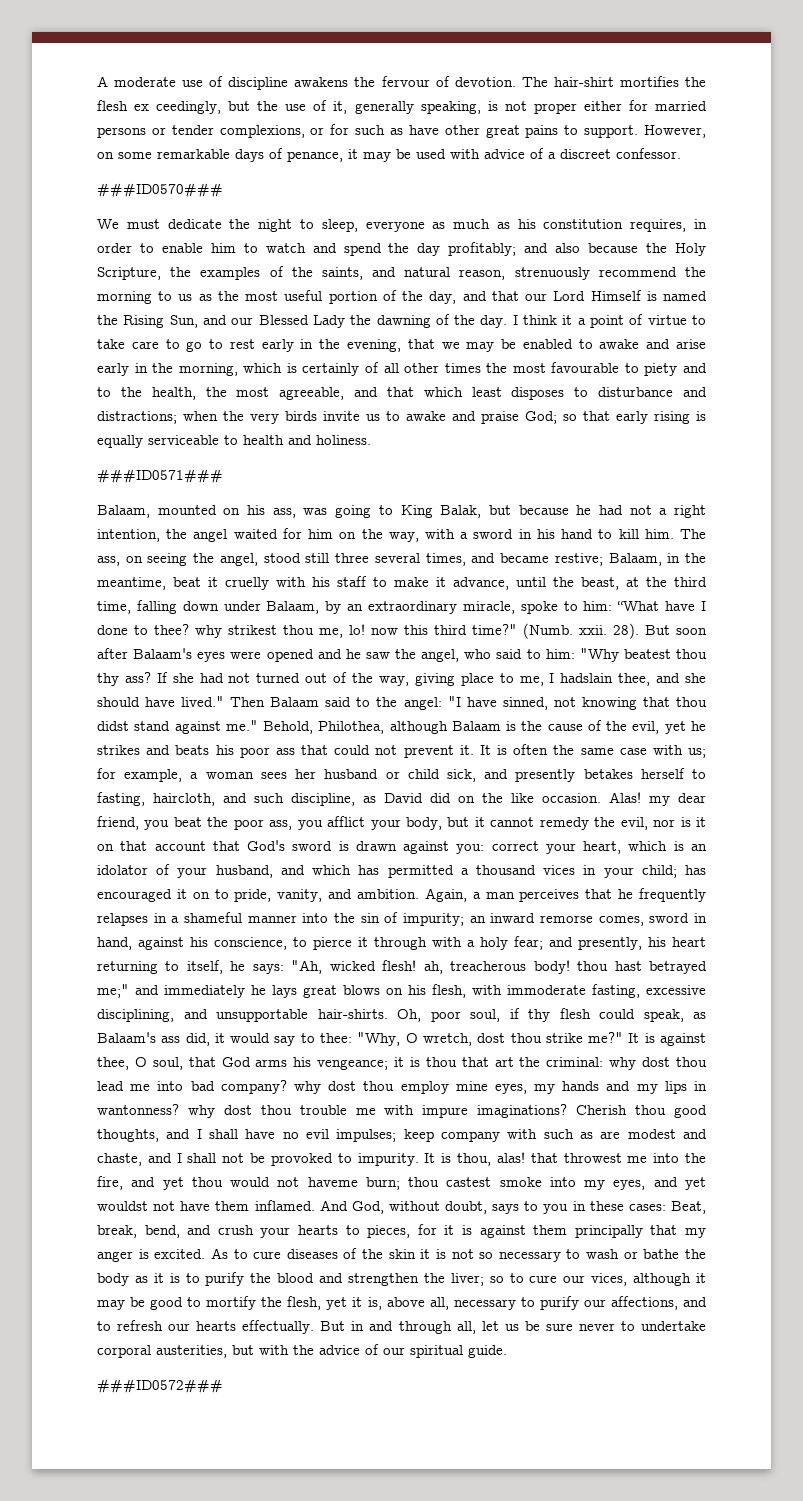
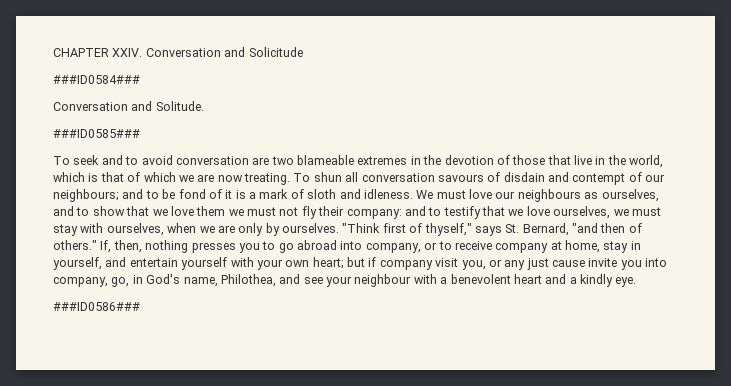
[97,76,707,90] [97,100,707,114] [97,124,706,138] [97,148,681,162] [97,183,223,197] [97,219,707,232] [97,242,706,256] [97,266,706,280] [97,290,708,304] [97,314,706,328] [97,339,706,352] [97,362,707,376] [97,387,708,400] [97,411,706,424] [97,435,371,448] [97,469,223,483] [97,505,706,518] [97,528,706,542] [97,553,707,566] [97,576,707,590] [97,600,706,614] [97,623,707,639] [97,648,707,662] [97,672,707,686] [97,696,707,710] [97,720,706,734] [97,744,706,758] [97,768,706,782] [97,792,706,806] [97,816,707,830] [97,840,707,854] [97,864,706,878] [97,888,706,902] [97,912,707,926] [97,936,706,950] [97,960,707,974] [97,984,706,998] [97,1008,706,1022] [97,1032,706,1046] [97,1057,707,1070] [97,1080,707,1094] [97,1104,707,1118] [97,1129,707,1142] [97,1152,707,1166] [97,1176,706,1190] [97,1200,706,1214] [97,1224,707,1238] [97,1248,707,1262] [97,1272,707,1286] [97,1296,707,1310] [97,1320,706,1334] [97,1344,507,1358] [97,1379,223,1393] A moderate use of discipline awakens the fervour of devotion. The hair-shirt mortifies the flesh ex ceedingly, but the use of it, generally speaking, is not proper either for married persons or tender complexions, or for such as have other great pains to support. However, on some remarkable days of penance, it may be used with advice of a discreet confessor. // ###ID0570### // We must dedicate the night to sleep, everyone as much as his constitution requires, in order to enable him to watch and spend the day profitably; and also because the Holy Scripture, the examples of the saints, and natural reason, strenuously recommend the morning to us as the most useful portion of the day, and that our Lord Himself is named the Rising Sun, and our Blessed Lady the dawning of the day. I think it a point of virtue to take care to go to rest early in the evening, that we may be enabled to awake and arise early in the morning, which is certainly of all other times the most favourable to piety and to the health, the most agreeable, and that which least disposes to disturbance and distractions; when the very birds invite us to awake and praise God; so that early rising is equally serviceable to health and holiness. // ###ID0571### // Balaam, mounted on his ass, was going to King Balak, but because he had not a right intention, the angel waited for him on the way, with a sword in his hand to kill him. The ass, on seeing the angel, stood still three several times, and became restive; Balaam, in the meantime, beat it cruelly with his staff to make it advance, until the beast, at the third time, falling down under Balaam, by an extraordinary miracle, spoke to him: “What have I done to thee? why strikest thou me, lo! now this third time?" (Numb. xxii. 28). But soon after Balaam's eyes were opened and he saw the angel, who said to him: "Why beatest thou thy ass? If she had not turned out of the way, giving place to me, I hadslain thee, and she should have lived." Then Balaam said to the angel: "I have sinned, not knowing that thou didst stand against me." Behold, Philothea, although Balaam is the cause of the evil, yet he strikes and beats his poor ass that could not prevent it. It is often the same case with us; for example, a woman sees her husband or child sick, and presently betakes herself to fasting, haircloth, and such discipline, as David did on the like occasion. Alas! my dear friend, you beat the poor ass, you afflict your body, but it cannot remedy the evil, nor is it on that account that God's sword is drawn against you: correct your heart, which is an idolator of your husband, and which has permitted a thousand vices in your child; has encouraged it on to pride, vanity, and ambition. Again, a man perceives that he frequently relapses in a shameful manner into the sin of impurity; an inward remorse comes, sword in hand, against his conscience, to pierce it through with a holy fear; and presently, his heart returning to itself, he says: "Ah, wicked flesh! ah, treacherous body! thou hast betrayed me;" and immediately he lays great blows on his flesh, with immoderate fasting, excessive disciplining, and unsupportable hair-shirts. Oh, poor soul, if thy flesh could speak, as Balaam's ass did, it would say to thee: "Why, O wretch, dost thou strike me?" It is against thee, O soul, that God arms his vengeance; it is thou that art the criminal: why dost thou lead me into bad company? why dost thou employ mine eyes, my hands and my lips in wantonness? why dost thou trouble me with impure imaginations? Cherish thou good thoughts, and I shall have no evil impulses; keep company with such as are modest and chaste, and I shall not be provoked to impurity. It is thou, alas! that throwest me into the fire, and yet thou would not haveme burn; thou castest smoke into my eyes, and yet wouldst not have them inflamed. And God, without doubt, says to you in these cases: Beat, break, bend, and crush your hearts to pieces, for it is against them principally that my anger is excited. As to cure diseases of the skin it is not so necessary to wash or bathe the body as it is to purify the blood and strengthen the liver; so to cure our vices, although it may be good to mortify the flesh, yet it is, above all, necessary to purify our affections, and to refresh our hearts effectually. But in and through all, let us be sure never to undertake corporal austerities, but with the advice of our spiritual guide. // ###ID0572### -> [53,47,303,57] [53,75,140,84] [53,101,204,111] [53,129,140,138] [53,155,664,168] [53,172,666,185] [53,189,659,202] [53,206,661,219] [53,223,642,236] [53,240,641,253] [53,257,668,270] [53,274,637,287] [53,302,140,311] CHAPTER XXIV. Conversation and Solicitude // ###ID0584### // Conversation and Solitude. // ###ID0585### // To seek and to avoid conversation are two blameable extremes in the devotion of those that live in the world, which is that of which we are now treating. To shun all conversation savours of disdain and contempt of our neighbours; and to be fond of it is a mark of sloth and idleness. We must love our neighbours as ourselves, and to show that we love them we must not fly their company: and to testify that we love ourselves, we must stay with ourselves, when we are only by ourselves. "Think first of thyself," says St. Bernard, "and then of others." If, then, nothing presses you to go abroad into company, or to receive company at home, stay in yourself, and entertain yourself with your own heart; but if company visit you, or any just cause invite you into company, go, in God's name, Philothea, and see your neighbour with a benevolent heart and a kindly eye. // ###ID0586###

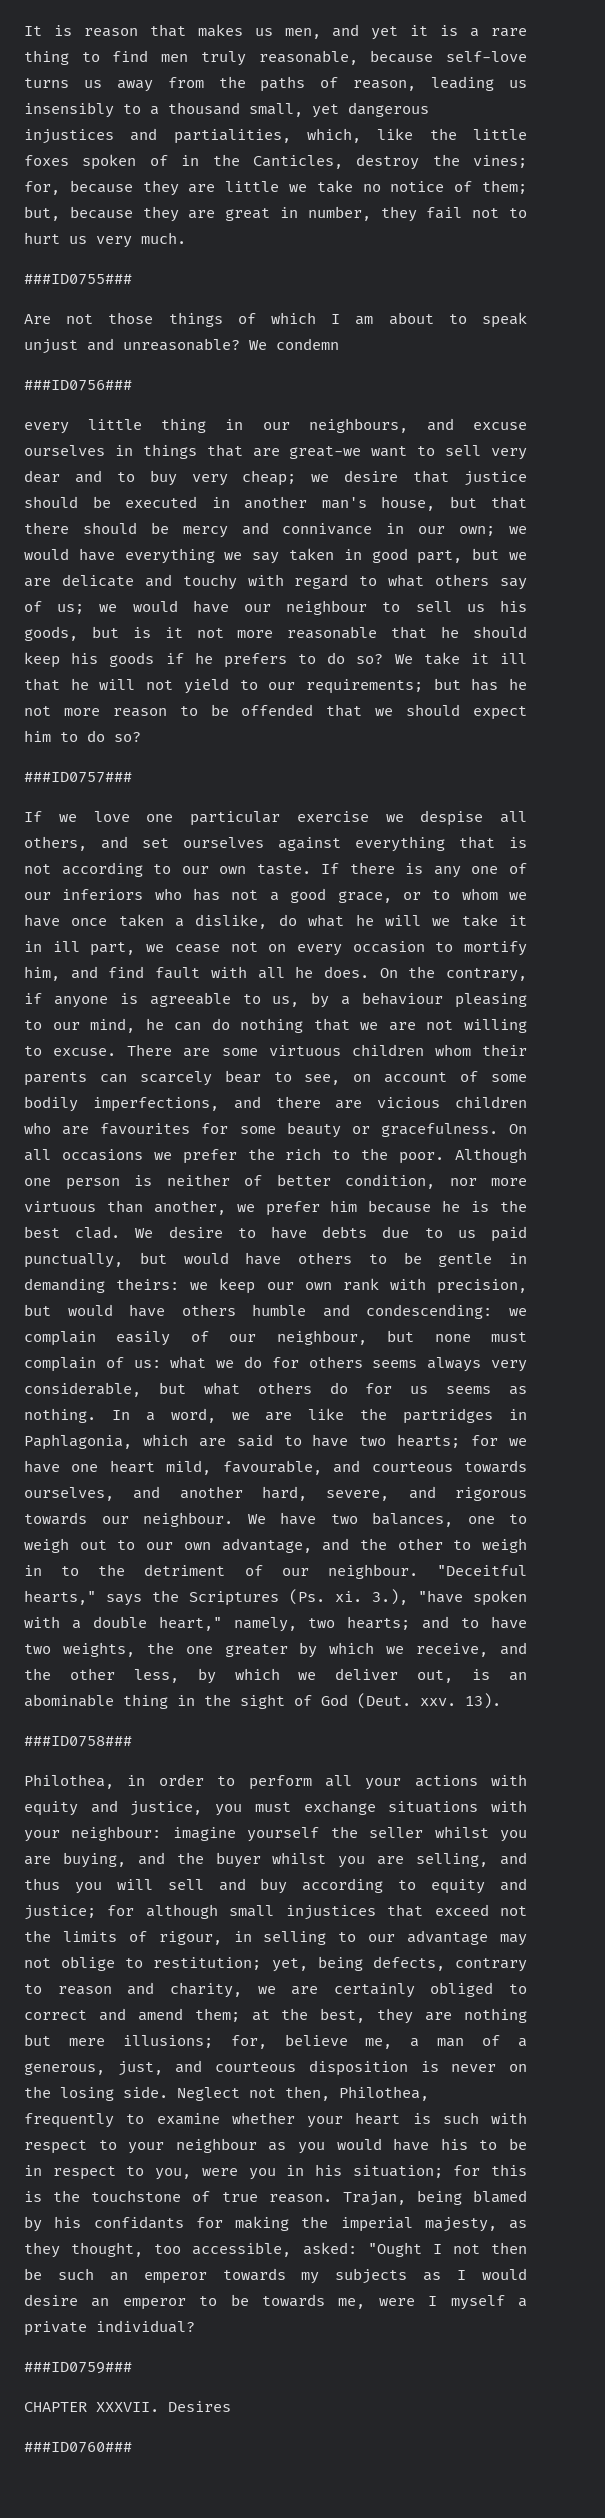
[53,47,303,57] [53,75,140,84] [53,101,204,111] [53,129,140,138] [53,155,664,168] [53,172,666,185] [53,189,659,202] [53,206,661,219] [53,223,642,236] [53,240,641,253] [53,257,668,270] [53,274,637,287] [53,302,140,311] CHAPTER XXIV. Conversation and Solicitude // ###ID0584### // Conversation and Solitude. // ###ID0585### // To seek and to avoid conversation are two blameable extremes in the devotion of those that live in the world, which is that of which we are now treating. To shun all conversation savours of disdain and contempt of our neighbours; and to be fond of it is a mark of sloth and idleness. We must love our neighbours as ourselves, and to show that we love them we must not fly their company: and to testify that we love ourselves, we must stay with ourselves, when we are only by ourselves. "Think first of thyself," says St. Bernard, "and then of others." If, then, nothing presses you to go abroad into company, or to receive company at home, stay in yourself, and entertain yourself with your own heart; but if company visit you, or any just cause invite you into company, go, in God's name, Philothea, and see your neighbour with a benevolent heart and a kindly eye. // ###ID0586### -> [24,24,528,40] [24,50,527,66] [24,76,528,92] [24,102,429,118] [24,128,527,144] [24,154,527,170] [24,180,527,196] [24,206,527,222] [24,232,186,248] [24,274,132,285] [24,312,527,328] [24,338,339,354] [24,380,132,391] [24,418,527,434] [24,444,528,460] [24,470,528,486] [24,496,527,511] [24,522,528,538] [24,548,527,564] [24,574,528,590] [24,600,527,615] [24,626,527,641] [24,652,527,668] [24,678,527,694] [24,704,528,720] [24,730,141,742] [24,772,132,783] [24,810,527,826] [24,836,527,852] [24,862,527,878] [24,888,527,903] [24,914,528,929] [24,941,527,956] [24,966,527,982] [24,992,528,1008] [24,1018,527,1033] [24,1044,527,1057] [24,1070,528,1086] [24,1096,527,1112] [24,1122,527,1138] [24,1148,528,1164] [24,1174,527,1190] [24,1200,528,1216] [24,1226,527,1242] [24,1252,527,1268] [24,1278,527,1294] [24,1304,527,1319] [24,1330,528,1346] [24,1356,528,1372] [24,1382,527,1397] [24,1408,528,1424] [24,1434,528,1450] [24,1460,527,1475] [24,1486,527,1501] [24,1512,527,1527] [24,1538,527,1553] [24,1564,527,1579] [24,1589,527,1606] [24,1616,528,1632] [24,1642,528,1658] [24,1668,528,1684] [24,1693,501,1709] [24,1736,132,1747] [24,1774,527,1790] [24,1800,527,1816] [24,1826,527,1842] [24,1852,528,1868] [24,1878,528,1894] [24,1904,527,1920] [24,1930,528,1946] [24,1956,527,1972] [24,1982,527,1998] [24,2008,528,2024] [24,2034,528,2049] [24,2060,527,2076] [24,2086,429,2101] [24,2112,527,2128] [24,2138,528,2154] [24,2164,527,2180] [24,2190,527,2206] [24,2216,527,2232] [24,2242,527,2258] [24,2268,528,2284] [24,2294,527,2310] [24,2320,195,2336] [24,2362,132,2374] [24,2401,231,2412] [24,2442,132,2453] It is reason that makes us men, and yet it is a rare thing to find men truly reasonable, because self-love turns us away from the paths of reason, leading us insensibly to a thousand small, yet dangerous injustices and partialities, which, like the little foxes spoken of in the Canticles, destroy the vines; for, because they are little we take no notice of them; but, because they are great in number, they fail not to hurt us very much. // ###ID0755### // Are not those things of which I am about to speak unjust and unreasonable? We condemn // ###ID0756### // every little thing in our neighbours, and excuse ourselves in things that are great-we want to sell very dear and to buy very cheap; we desire that justice should be executed in another man's house, but that there should be mercy and connivance in our own; we would have everything we say taken in good part, but we are delicate and touchy with regard to what others say of us; we would have our neighbour to sell us his goods, but is it not more reasonable that he should keep his goods if he prefers to do so? We take it ill that he will not yield to our requirements; but has he not more reason to be offended that we should expect him to do so? // ###ID0757### // If we love one particular exercise we despise all others, and set ourselves against everything that is not according to our own taste. If there is any one of our inferiors who has not a good grace, or to whom we have once taken a dislike, do what he will we take it in ill part, we cease not on every occasion to mortify him, and find fault with all he does. On the contrary, if anyone is agreeable to us, by a behaviour pleasing to our mind, he can do nothing that we are not willing to excuse. There are some virtuous children whom their parents can scarcely bear to see, on account of some bodily imperfections, and there are vicious children who are favourites for some beauty or gracefulness. On all occasions we prefer the rich to the poor. Although one person is neither of better condition, nor more virtuous than another, we prefer him because he is the best clad. We desire to have debts due to us paid punctually, but would have others to be gentle in demanding theirs: we keep our own rank with precision, but would have others humble and condescending: we complain easily of our neighbour, but none must complain of us: what we do for others seems always very considerable, but what others do for us seems as nothing. In a word, we are like the partridges in Paphlagonia, which are said to have two hearts; for we have one heart mild, favourable, and courteous towards ourselves, and another hard, severe, and rigorous towards our neighbour. We have two balances, one to weigh out to our own advantage, and the other to weigh in to the detriment of our neighbour. "Deceitful hearts," says the Scriptures (Ps. xi. 3.), "have spoken with a double heart," namely, two hearts; and to have two weights, the one greater by which we receive, and the other less, by which we deliver out, is an abominable thing in the sight of God (Deut. xxv. 13). // ###ID0758### // Philothea, in order to perform all your actions with equity and justice, you must exchange situations with your neighbour: imagine yourself the seller whilst you are buying, and the buyer whilst you are selling, and thus you will sell and buy according to equity and justice; for although small injustices that exceed not the limits of rigour, in selling to our advantage may not oblige to restitution; yet, being defects, contrary to reason and charity, we are certainly obliged to correct and amend them; at the best, they are nothing but mere illusions; for, believe me, a man of a generous, just, and courteous disposition is never on the losing side. Neglect not then, Philothea, frequently to examine whether your heart is such with respect to your neighbour as you would have his to be in respect to you, were you in his situation; for this is the touchstone of true reason. Trajan, being blamed by his confidants for making the imperial majesty, as they thought, too accessible, asked: "Ought I not then be such an emperor towards my subjects as I would desire an emperor to be towards me, were I myself a private individual? // ###ID0759### // CHAPTER XXXVII. Desires // ###ID0760###

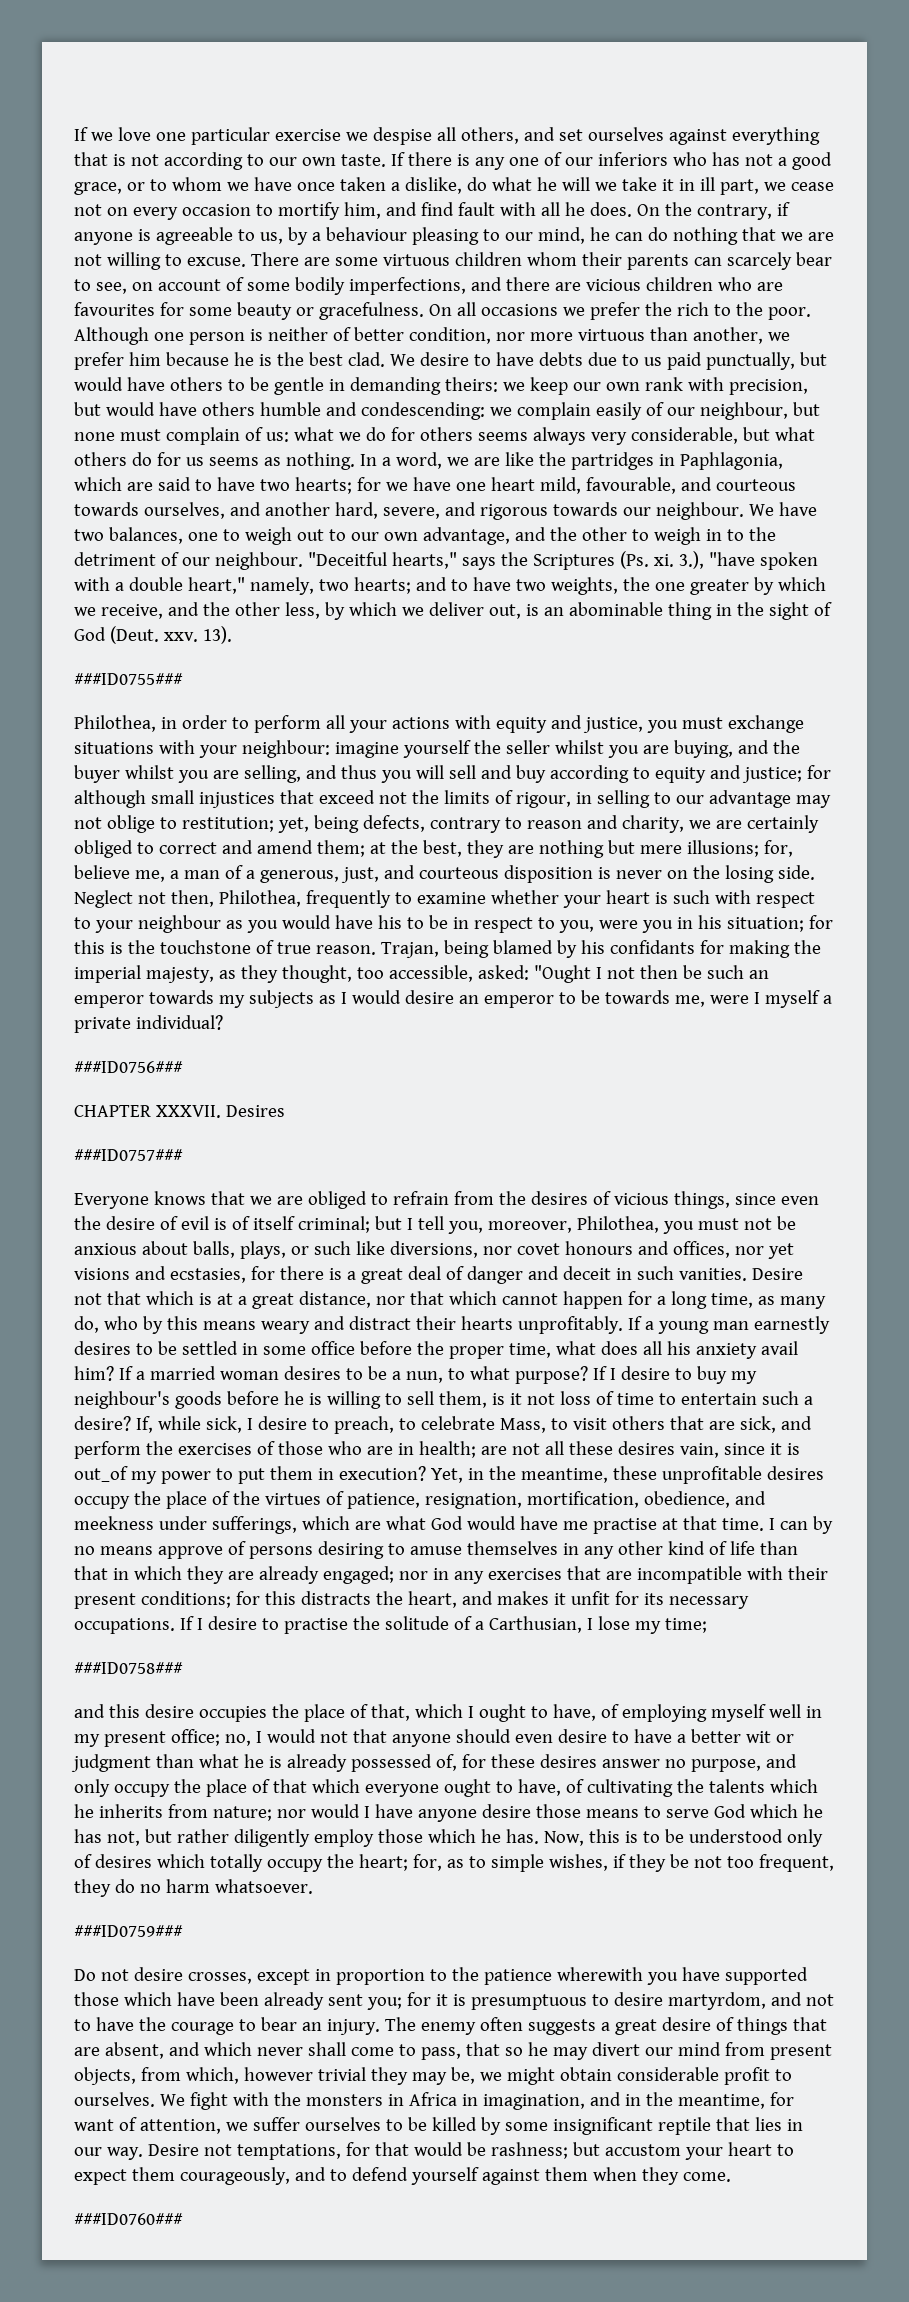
[24,24,528,40] [24,50,527,66] [24,76,528,92] [24,102,429,118] [24,128,527,144] [24,154,527,170] [24,180,527,196] [24,206,527,222] [24,232,186,248] [24,274,132,285] [24,312,527,328] [24,338,339,354] [24,380,132,391] [24,418,527,434] [24,444,528,460] [24,470,528,486] [24,496,527,511] [24,522,528,538] [24,548,527,564] [24,574,528,590] [24,600,527,615] [24,626,527,641] [24,652,527,668] [24,678,527,694] [24,704,528,720] [24,730,141,742] [24,772,132,783] It is reason that makes us men, and yet it is a rare thing to find men truly reasonable, because self-love turns us away from the paths of reason, leading us insensibly to a thousand small, yet dangerous injustices and partialities, which, like the little foxes spoken of in the Canticles, destroy the vines; for, because they are little we take no notice of them; but, because they are great in number, they fail not to hurt us very much. // ###ID0755### // Are not those things of which I am about to speak unjust and unreasonable? We condemn // ###ID0756### // every little thing in our neighbours, and excuse ourselves in things that are great-we want to sell very dear and to buy very cheap; we desire that justice should be executed in another man's house, but that there should be mercy and connivance in our own; we would have everything we say taken in good part, but we are delicate and touchy with regard to what others say of us; we would have our neighbour to sell us his goods, but is it not more reasonable that he should keep his goods if he prefers to do so? We take it ill that he will not yield to our requirements; but has he not more reason to be offended that we should expect him to do so? // ###ID0757### // -> (74, 134) none
[24,1736,132,1747] ###ID0758### -> [74,673,183,685] ###ID0755###
[24,2362,132,2374] ###ID0759### -> [74,1061,183,1073] ###ID0756###
(231, 2406) none -> [74,1149,183,1161] [74,1191,819,1209] [74,1216,796,1234] [74,1241,794,1259] [74,1266,803,1284] [74,1291,826,1309] [74,1316,830,1334] [74,1341,798,1359] [74,1366,757,1384] [74,1391,813,1409] [74,1416,812,1434] [74,1441,800,1459] [74,1466,824,1484] [74,1491,766,1509] [74,1516,833,1534] [74,1541,798,1559] [74,1566,828,1584] [74,1591,749,1609] [74,1616,707,1634] [74,1662,183,1674] [74,1704,822,1722] [74,1729,794,1747] [71,1754,797,1772] [74,1779,818,1797] [74,1804,823,1822] [74,1829,823,1847] [74,1854,834,1872] [74,1879,313,1897] [74,1925,183,1937] [74,1967,808,1985] [74,1992,834,2010] [74,2017,827,2035] [74,2042,832,2060] [74,2067,792,2085] [74,2092,794,2110] [74,2117,803,2135] [74,2142,794,2160] [74,2167,731,2185] // ###ID0757### // Everyone knows that we are obliged to refrain from the desires of vicious things, since even the desire of evil is of itself criminal; but I tell you, moreover, Philothea, you must not be anxious about balls, plays, or such like diversions, nor covet honours and offices, nor yet visions and ecstasies, for there is a great deal of danger and deceit in such vanities. Desire not that which is at a great distance, nor that which cannot happen for a long time, as many do, who by this means weary and distract their hearts unprofitably. If a young man earnestly desires to be settled in some office before the proper time, what does all his anxiety avail him? If a married woman desires to be a nun, to what purpose? If I desire to buy my neighbour's goods before he is willing to sell them, is it not loss of time to entertain such a desire? If, while sick, I desire to preach, to celebrate Mass, to visit others that are sick, and perform the exercises of those who are in health; are not all these desires vain, since it is out_of my power to put them in execution? Yet, in the meantime, these unprofitable desires occupy the place of the virtues of patience, resignation, mortification, obedience, and meekness under sufferings, which are what God would have me practise at that time. I can by no means approve of persons desiring to amuse themselves in any other kind of life than that in which they are already engaged; nor in any exercises that are incompatible with their present conditions; for this distracts the heart, and makes it unfit for its necessary occupations. If I desire to practise the solitude of a Carthusian, I lose my time; // ###ID0758### // and this desire occupies the place of that, which I ought to have, of employing myself well in my present office; no, I would not that anyone should even desire to have a better wit or judgment than what he is already possessed of, for these desires answer no purpose, and only occupy the place of that which everyone ought to have, of cultivating the talents which he inherits from nature; nor would I have anyone desire those means to serve God which he has not, but rather diligently employ those which he has. Now, this is to be understood only of desires which totally occupy the heart; for, as to simple wishes, if they be not too frequent, they do no harm whatsoever. // ###ID0759### // Do not desire crosses, except in proportion to the patience wherewith you have supported those which have been already sent you; for it is presumptuous to desire martyrdom, and not to have the courage to bear an injury. The enemy often suggests a great desire of things that are absent, and which never shall come to pass, that so he may divert our mind from present objects, from which, however trivial they may be, we might obtain considerable profit to ourselves. We fight with the monsters in Africa in imagination, and in the meantime, for want of attention, we suffer ourselves to be killed by some insignificant reptile that lies in our way. Desire not temptations, for that would be rashness; but accustom your heart to expect them courageously, and to defend yourself against them when they come.

